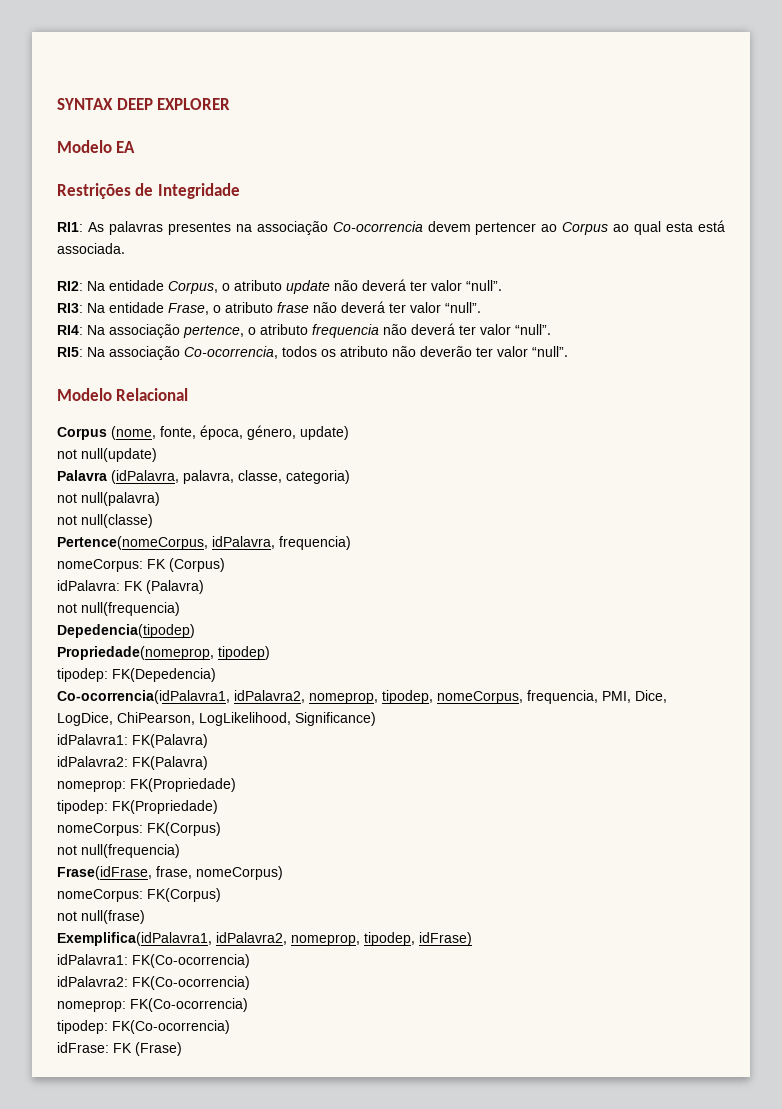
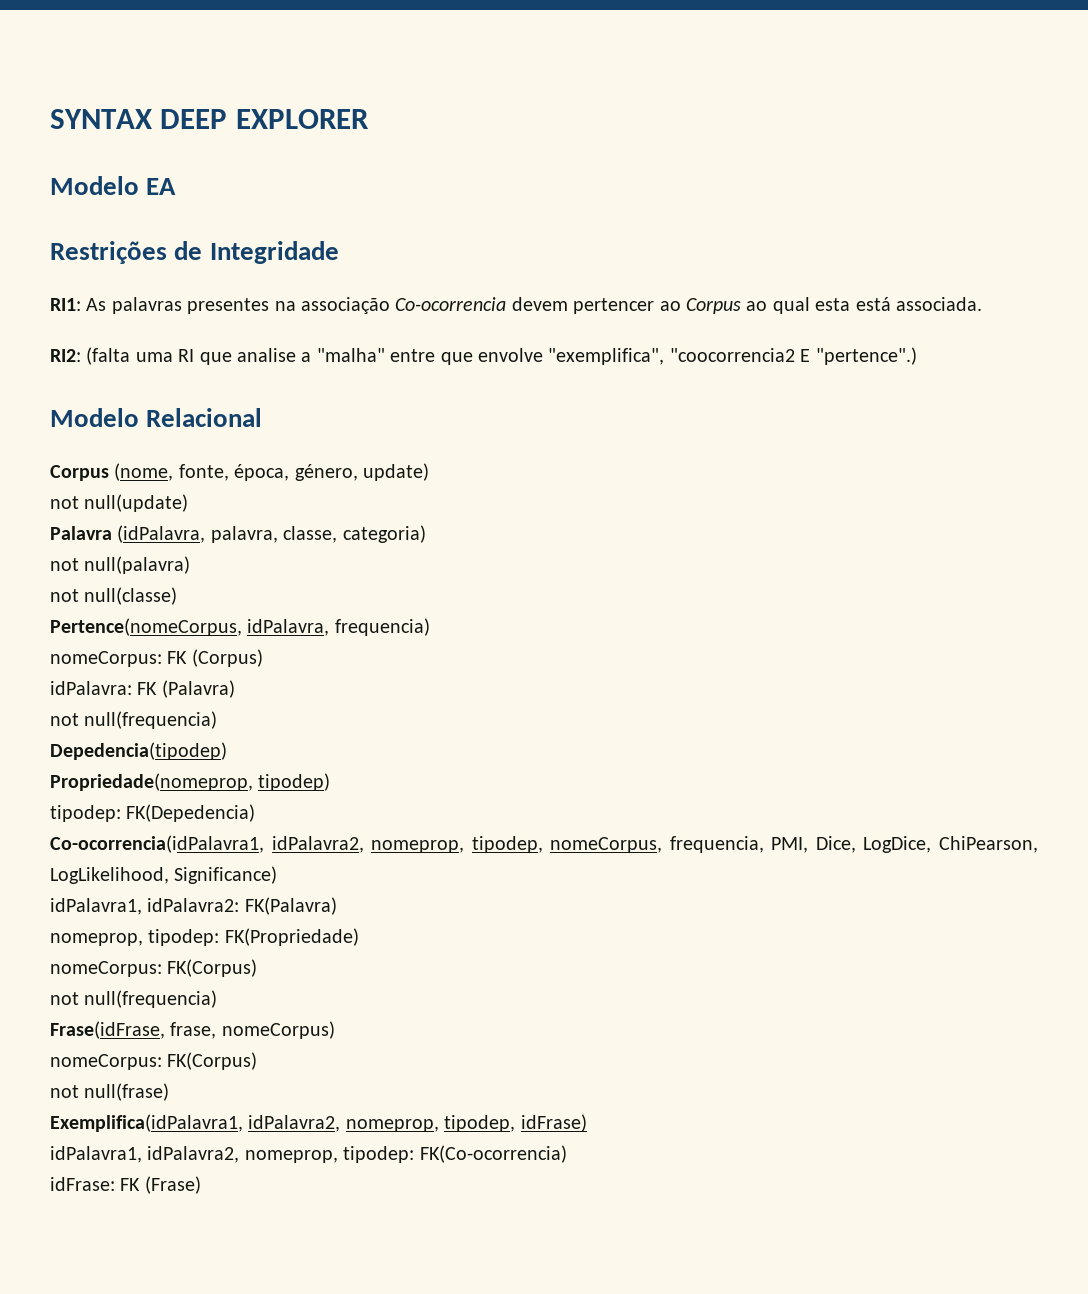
[87,279,502,294] [57,301,481,315] [57,323,551,338] [57,346,568,360] Na entidade Corpus, o atributo update não deverá ter valor “null”. // RI3: Na entidade Frase, o atributo frase não deverá ter valor “null”. // RI4: Na associação pertence, o atributo frequencia não deverá ter valor “null”. // RI5: Na associação Co-ocorrencia, todos os atributo não deverão ter valor “null”. -> [86,347,917,365] (falta uma RI que analise a "malha" entre que envolve "exemplifica", "coocorrencia2 E "pertence".)
[57,734,208,748] idPalavra1: FK(Palavra) // -> [50,898,142,915] idPalavra1,
[57,778,236,792] nomeprop: FK(Propriedade) // -> [50,933,143,946] nomeprop,
[57,954,250,968] [57,976,250,990] [57,998,248,1012] idPalavra1: FK(Co-ocorrencia) // idPalavra2: FK(Co-ocorrencia) // nomeprop: FK(Co-ocorrencia) // -> [50,1146,338,1163] idPalavra1, idPalavra2, nomeprop,

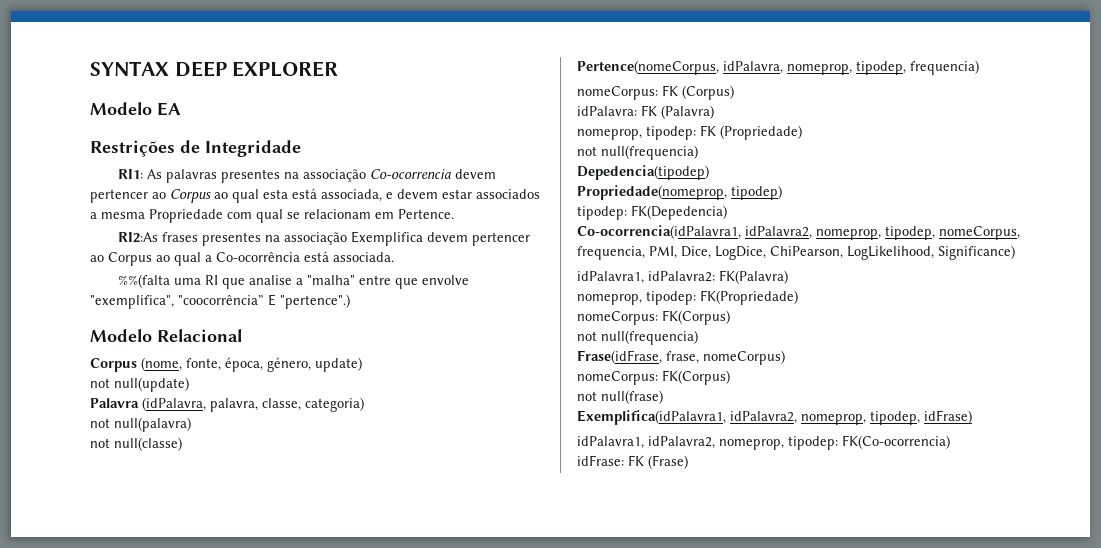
(891, 304) none -> [321,189,540,202] [90,209,454,223] [117,231,530,246] [90,251,329,266] associada, e devem estar associados a mesma Propriedade com qual se relacionam em Pertence. // RI2:As frases presentes na associação Exemplifica devem pertencer ao Corpus ao qual a Co-ocorrência está
[50,347,131,365] RI2: (falta -> [117,274,170,288] %%(falta
[669,348,795,362] "coocorrencia2 -> [178,295,264,305] "coocorrência”
(330, 627) none -> [787,61,906,75] nomeprop, tipodep,
(235, 689) none -> [577,125,802,140] // nomeprop, tipodep: FK (Propriedade)

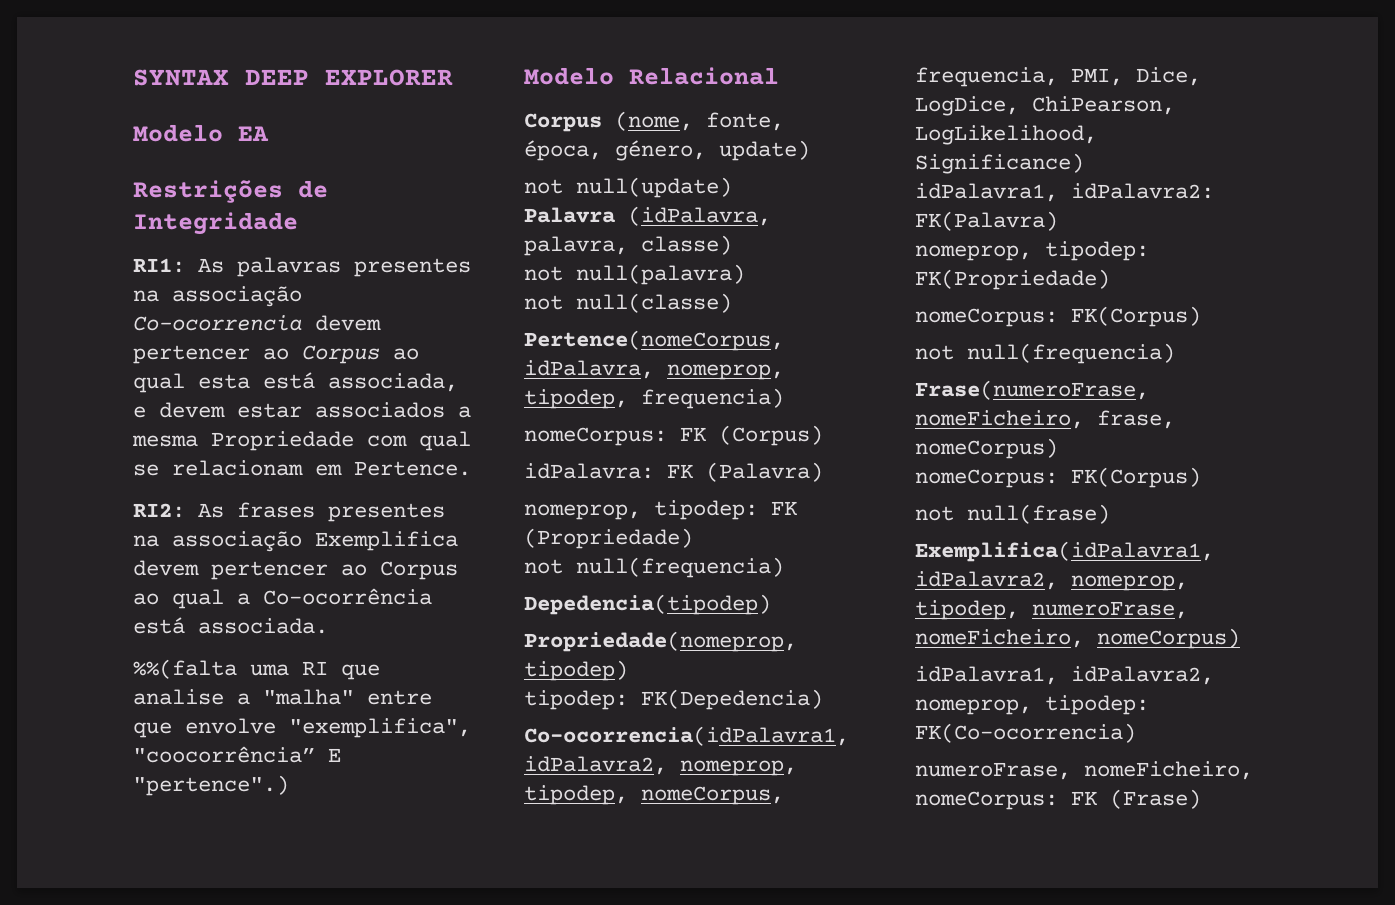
[117,232,158,243] RI2:As -> [133,503,224,518] RI2: As
[262,397,364,412] classe, categoria) -> [641,235,732,255] classe)
[577,350,662,364] Frase(idFrase, -> [915,380,1149,400] [915,410,1084,429] Frase(numeroFrase, nomeFicheiro,
[924,410,972,424] idFrase) -> [1032,601,1188,619] [915,628,1240,649] numeroFrase, nomeFicheiro, nomeCorpus)
[577,455,624,466] idFrase: -> [915,761,1253,780] [915,791,1058,810] numeroFrase, nomeFicheiro, nomeCorpus:

